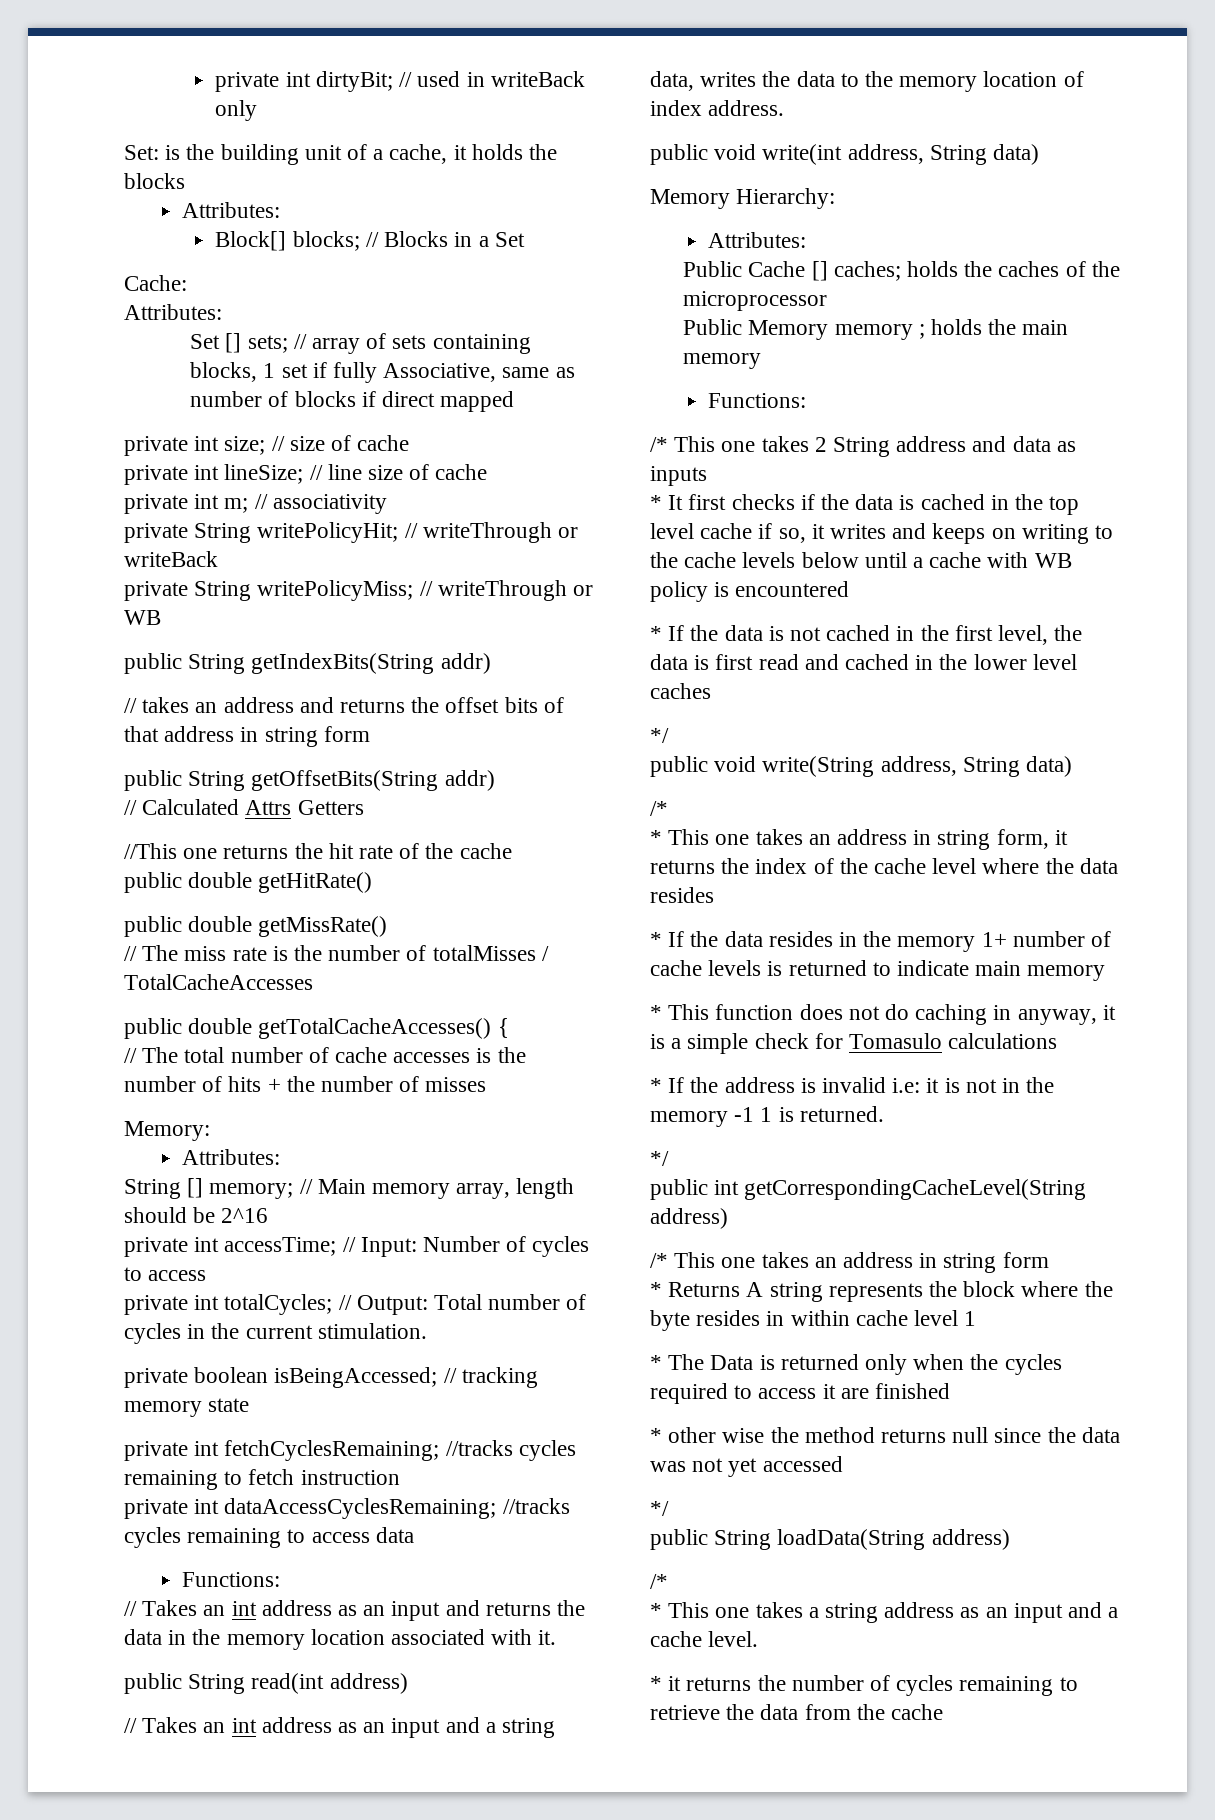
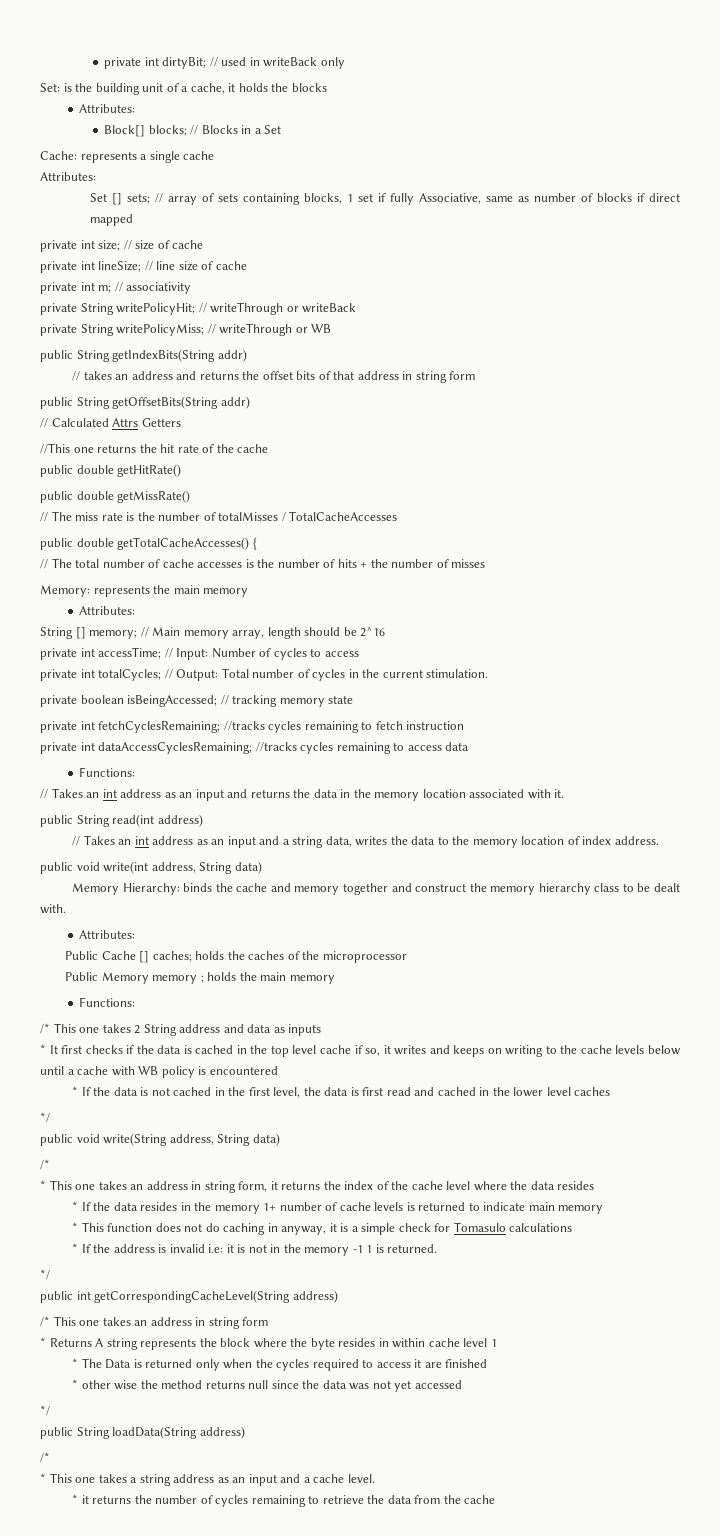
(187, 283) none -> [80,151,215,163] represents a single cache
(210, 1131) none -> [93,585,249,597] represents the main memory
(836, 198) none -> [183,883,680,895] [40,904,66,914] binds the cache and memory together and construct the memory hierarchy class to be dealt with.

